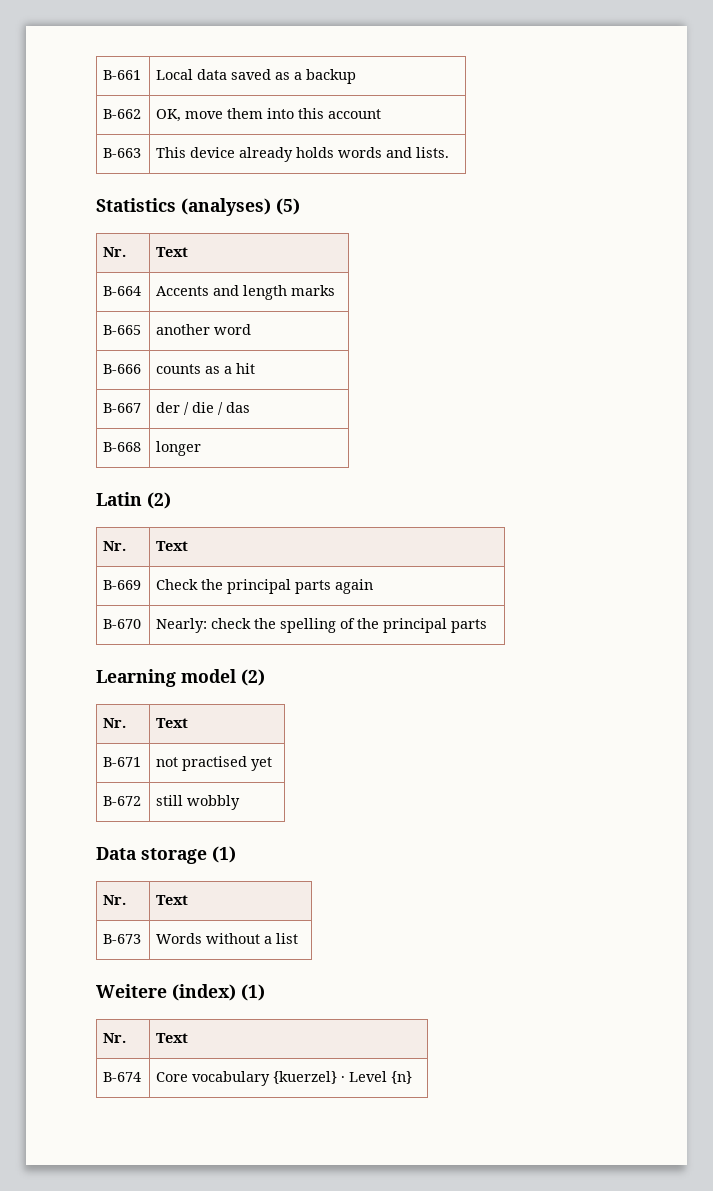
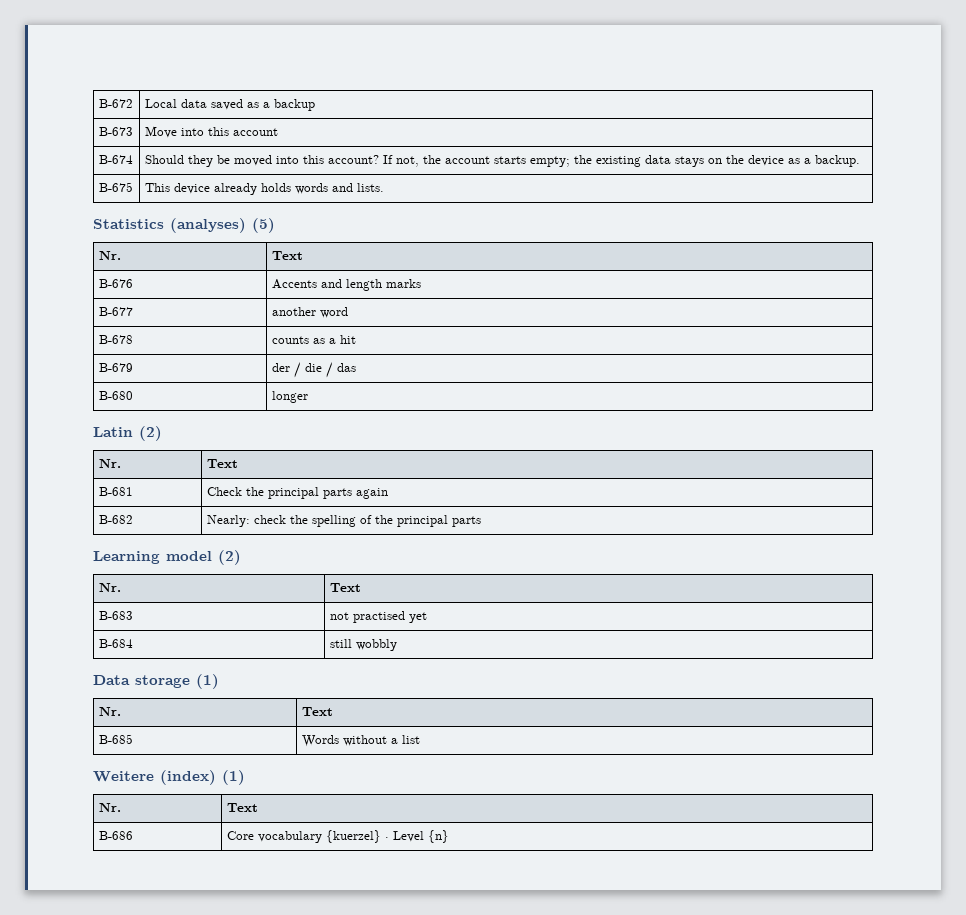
[103,70,142,80] B-661 -> [98,99,133,108] B-672
[103,109,142,119] [156,108,264,122] B-662 | OK, move them -> [98,127,133,136] [144,126,177,138] B-673 | Move
[103,148,142,158] B-663 -> [98,155,133,164] [144,155,860,167] [98,182,133,192] B-674 | Should they be moved into this account? If not, the account starts empty; the existing data stays on the device as a backup. // B-675
[103,286,142,296] B-664 -> [98,279,133,288] B-676
[103,325,142,335] B-665 -> [98,307,133,316] B-677
[103,364,142,374] B-666 -> [98,335,133,344] B-678
[103,403,142,413] B-667 -> [98,363,133,372] B-679
[103,442,142,452] B-668 -> [98,391,133,400] B-680
[103,580,142,590] B-669 -> [98,487,133,496] B-681
[103,619,142,629] B-670 -> [98,515,133,524] B-682
[103,757,142,767] B-671 -> [98,611,133,620] B-683
[103,796,142,806] B-672 -> [98,639,133,648] B-684
[103,934,142,944] B-673 -> [98,734,133,744] B-685
[103,1072,142,1082] B-674 -> [98,831,133,840] B-686

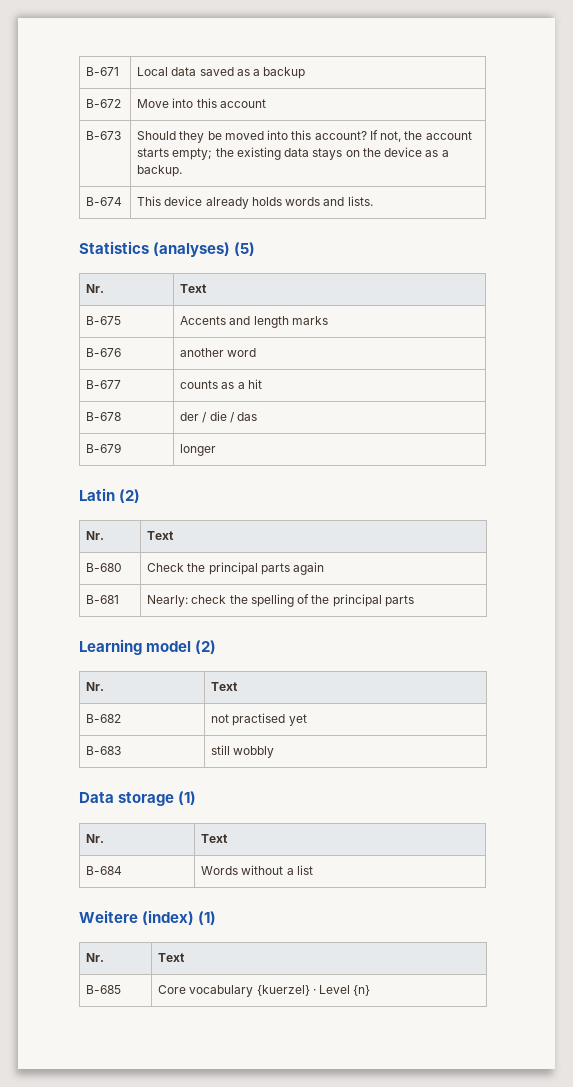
[98,99,133,108] B-672 -> [86,67,120,76] B-671
[98,127,133,136] B-673 -> [86,99,122,108] B-672
[98,155,133,164] B-674 -> [86,131,122,140] B-673
[98,182,133,192] B-675 -> [86,197,123,206] B-674
[98,279,133,288] B-676 -> [86,316,122,325] B-675
[98,307,133,316] B-677 -> [86,348,122,357] B-676
[98,335,133,344] B-678 -> [86,380,122,389] B-677
[98,363,133,372] B-679 -> [86,412,122,421] B-678
[98,391,133,400] B-680 -> [86,443,122,453] B-679
[98,487,133,496] B-681 -> [86,563,123,572] B-680
[98,515,133,524] B-682 -> [86,595,120,604] B-681
[98,611,133,620] B-683 -> [86,714,122,723] B-682
[98,639,133,648] B-684 -> [86,746,122,755] B-683
[98,734,133,744] B-685 -> [86,866,123,875] B-684
[98,831,133,840] B-686 -> [86,985,122,994] B-685

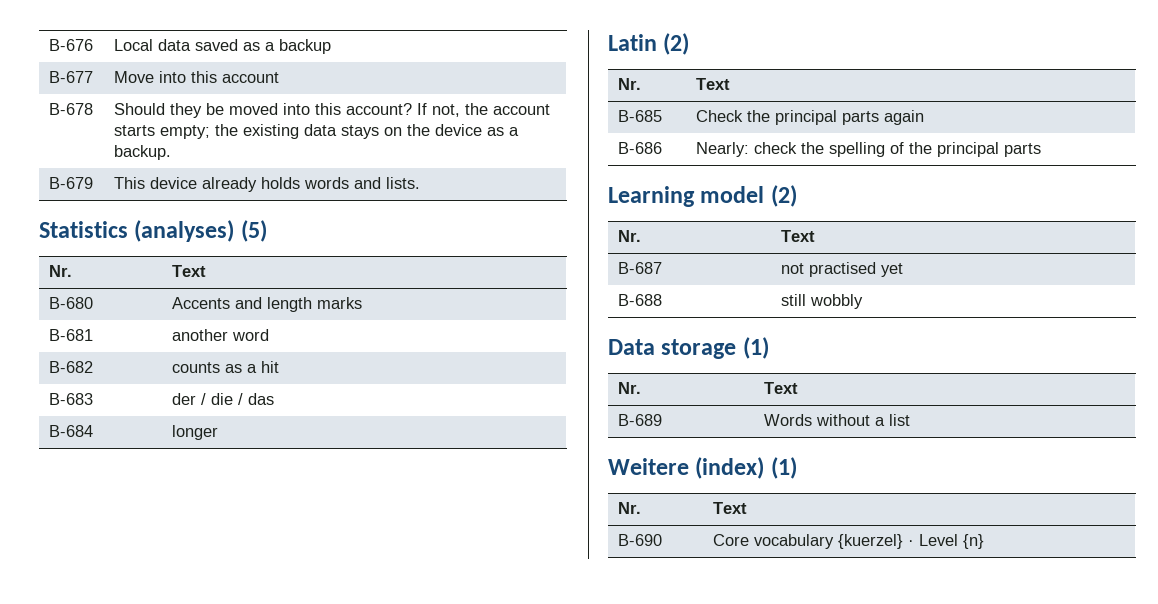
[86,67,120,76] B-671 -> [49,39,94,51] B-676
[86,99,122,108] B-672 -> [49,71,94,83] B-677
[86,131,122,140] B-673 -> [49,103,94,115] B-678
[86,197,123,206] B-674 -> [49,177,94,189] B-679
[86,316,122,325] B-675 -> [49,297,94,309] B-680
[86,348,122,357] B-676 -> [49,329,94,341] B-681
[86,380,122,389] B-677 -> [49,361,94,373] B-682
[86,412,122,421] B-678 -> [49,393,94,405] B-683
[86,443,122,453] B-679 -> [49,425,94,437] B-684
[86,563,123,572] B-680 -> [618,110,663,122] B-685
[86,595,120,604] B-681 -> [618,142,663,154] B-686
[86,714,122,723] B-682 -> [618,262,663,274] B-687
[86,746,122,755] B-683 -> [618,294,663,306] B-688
[86,866,123,875] B-684 -> [618,414,663,426] B-689
[86,985,122,994] B-685 -> [618,534,663,546] B-690

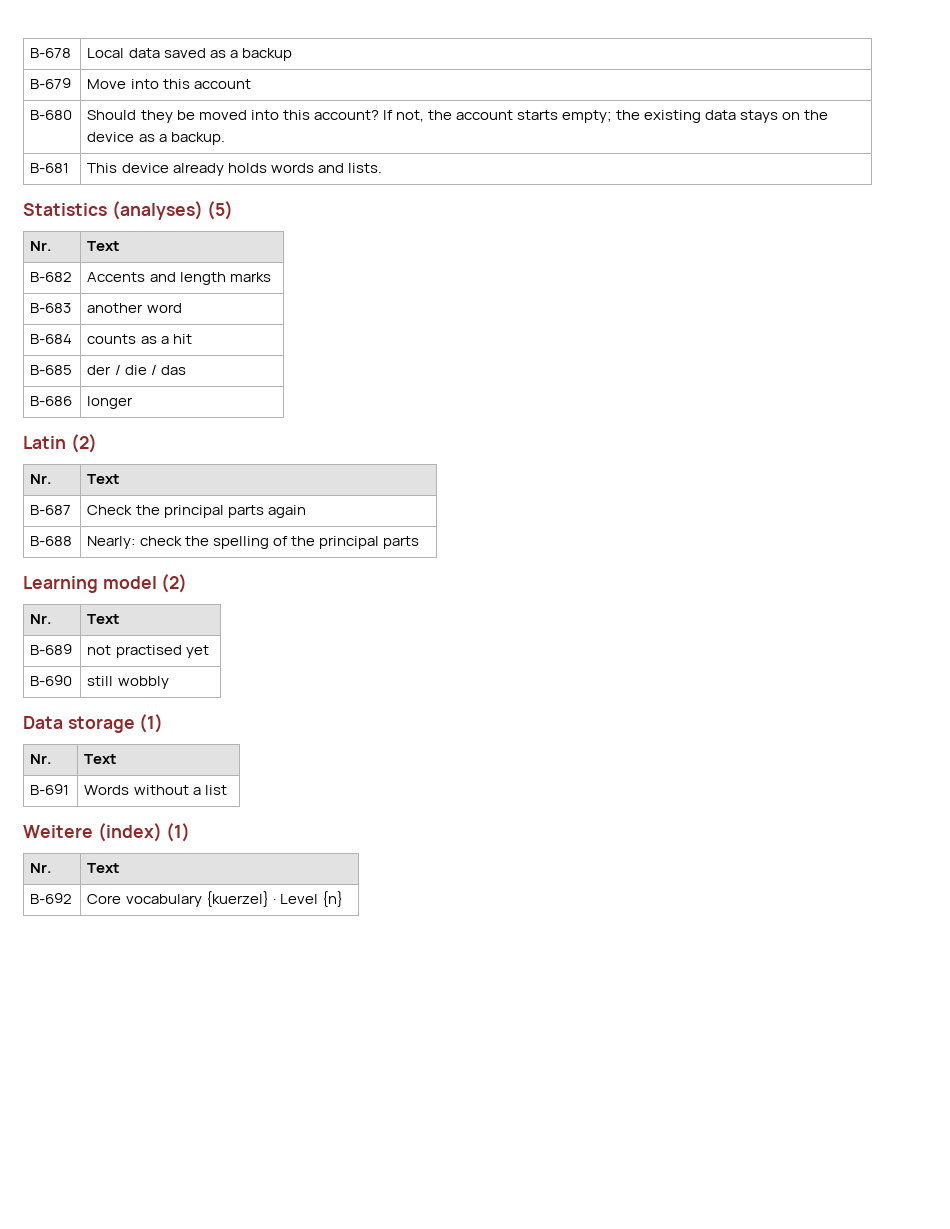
[49,39,94,51] B-676 -> [30,48,72,58] B-678
[49,71,94,83] B-677 -> [30,78,72,89] B-679
[49,103,94,115] B-678 -> [30,110,73,120] B-680
[49,177,94,189] B-679 -> [30,163,70,173] B-681
[49,297,94,309] B-680 -> [30,272,73,282] B-682
[49,329,94,341] B-681 -> [30,303,72,313] B-683
[49,361,94,373] B-682 -> [30,334,73,344] B-684
[49,393,94,405] B-683 -> [30,365,73,375] B-685
[49,425,94,437] B-684 -> [30,396,73,406] B-686
[618,110,663,122] B-685 -> [30,505,72,515] B-687
[618,142,663,154] B-686 -> [30,536,73,546] B-688
[618,262,663,274] B-687 -> [30,644,73,655] B-689
[618,294,663,306] B-688 -> [30,675,73,686] B-690
[618,414,663,426] B-689 -> [30,784,70,795] B-691
[618,534,663,546] B-690 -> [30,893,73,904] B-692

